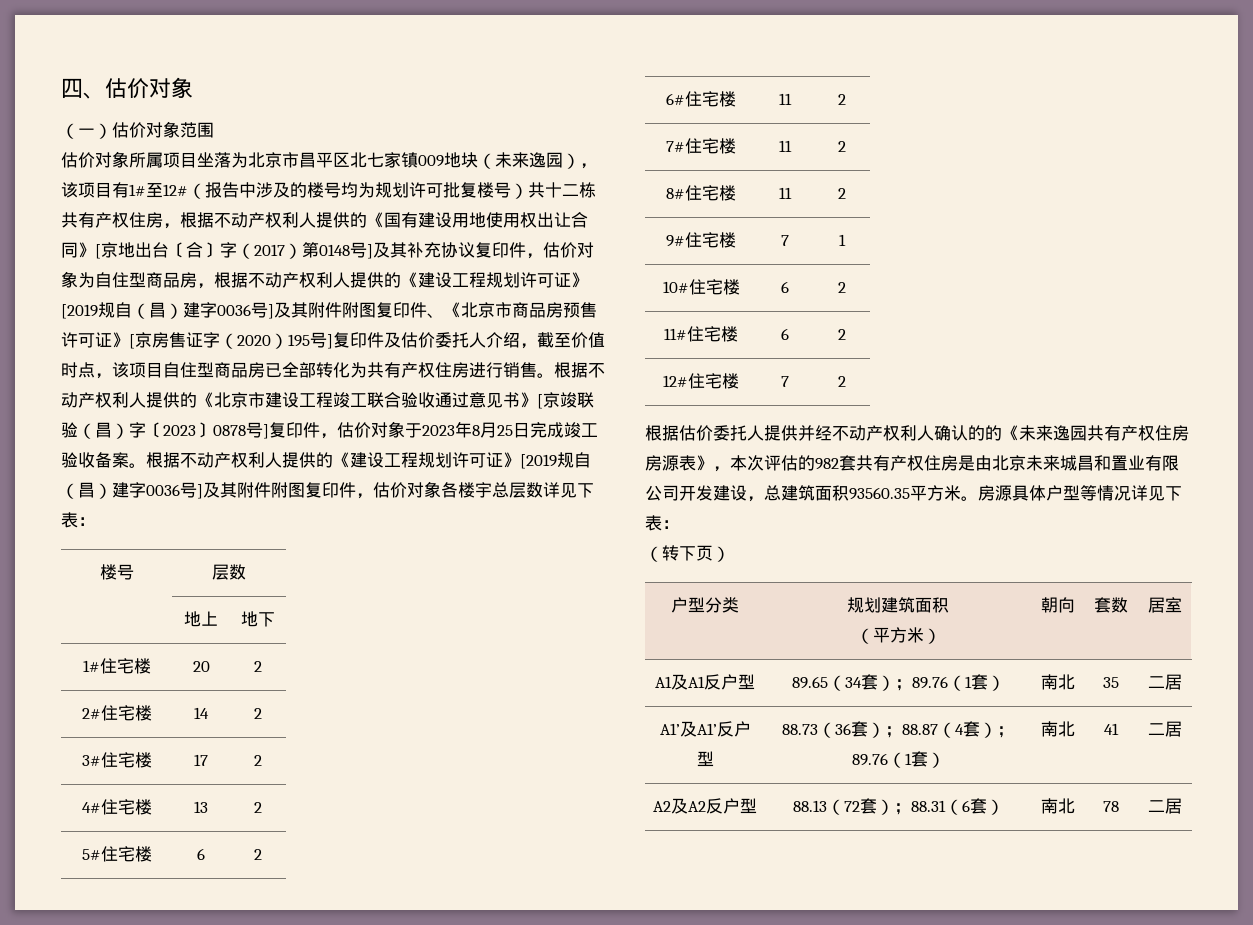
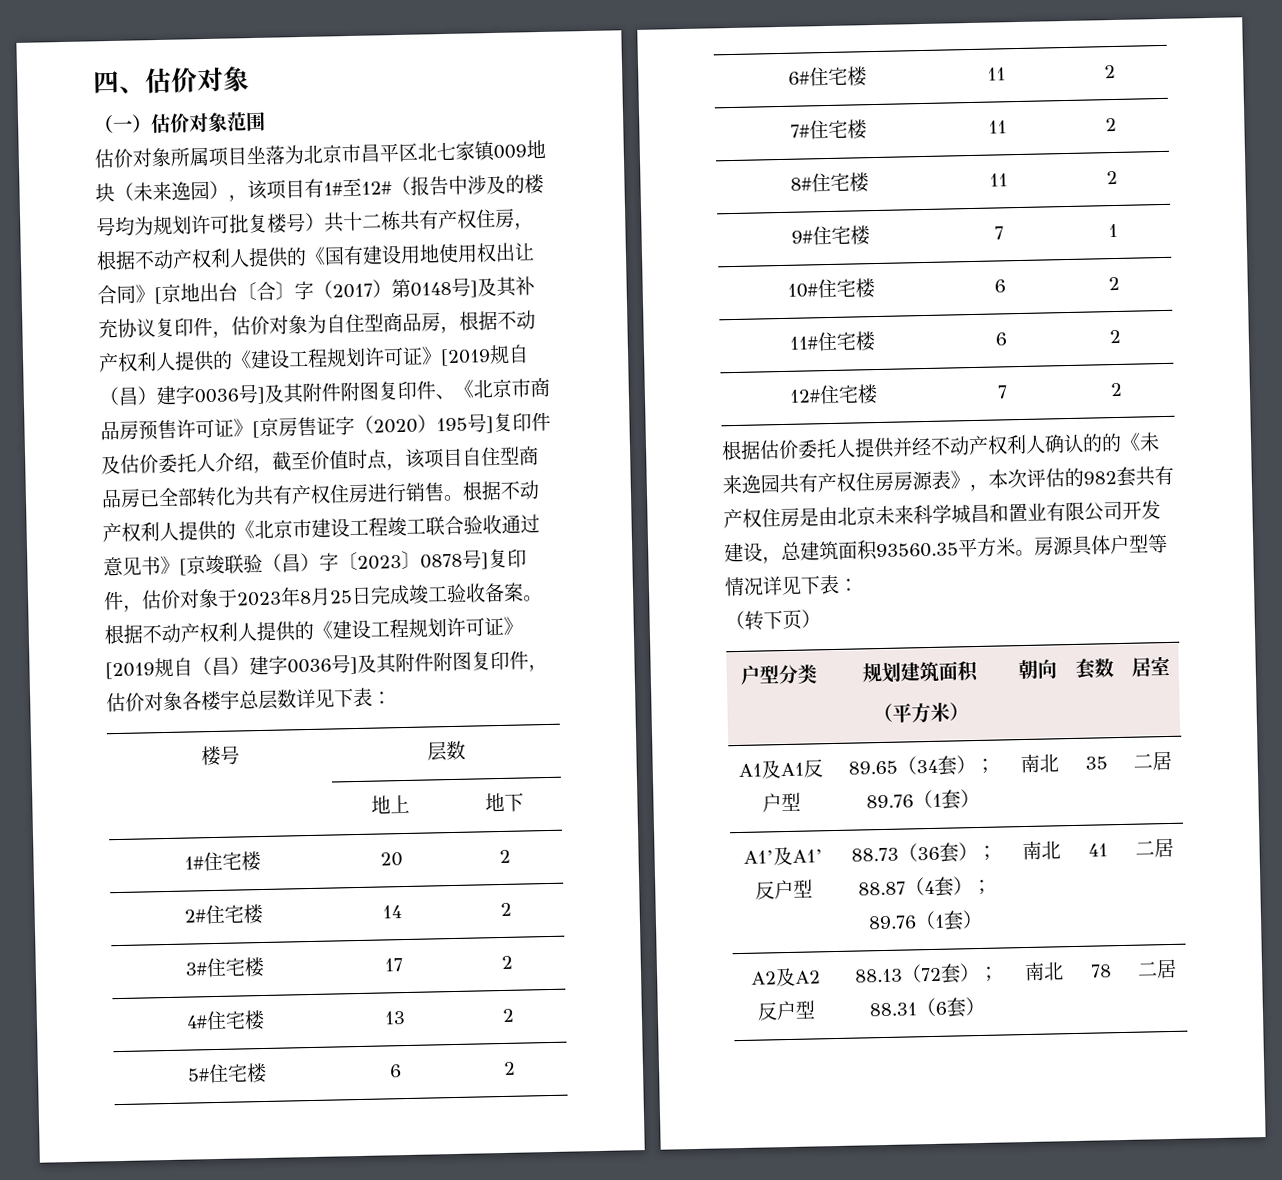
(1060, 463) none -> [913,504,952,525] 科学

